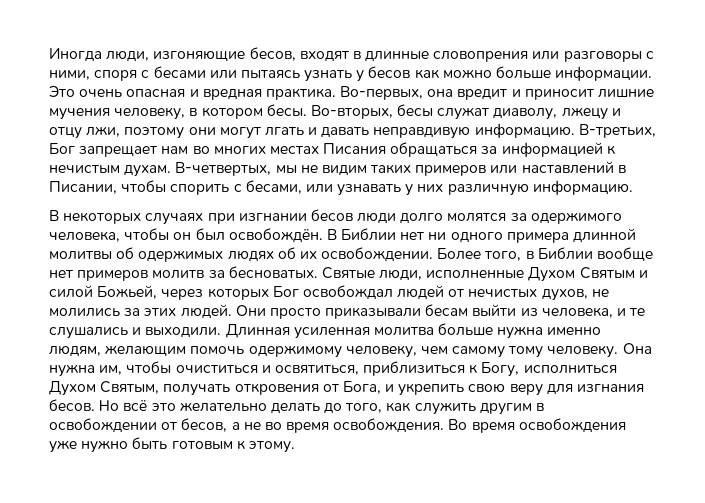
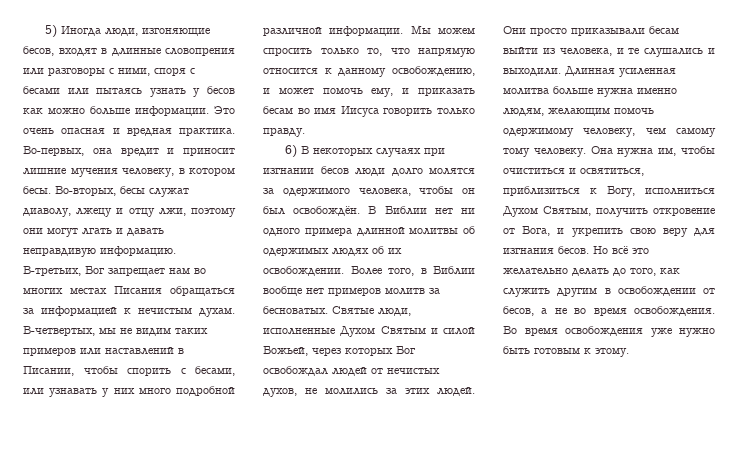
(49, 54) none -> [45,25,58,38] 5)
[447,180,633,196] различную информацию. // -> [138,386,235,396] [263,25,475,36] [263,47,475,57] [263,66,475,77] [263,87,475,97] [263,106,475,117] [263,128,305,137] [285,145,298,158] много подробной различной информации. Мы можем спросить только то, что напрямую относится к данному освобождению, и может помочь ему, и приказать бесам во имя Иисуса говорить только правду. // 6)
[163,383,319,396] получать откровения -> [596,208,715,217] получить откровение

